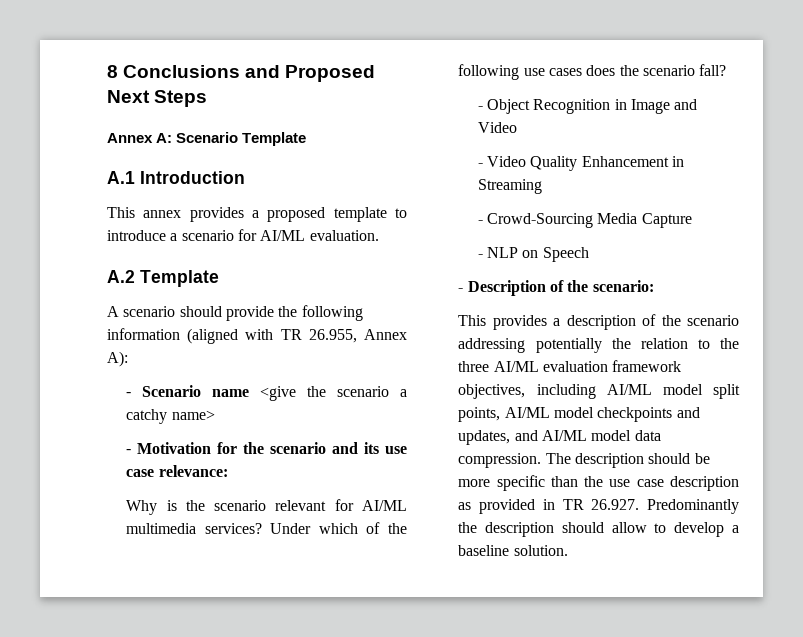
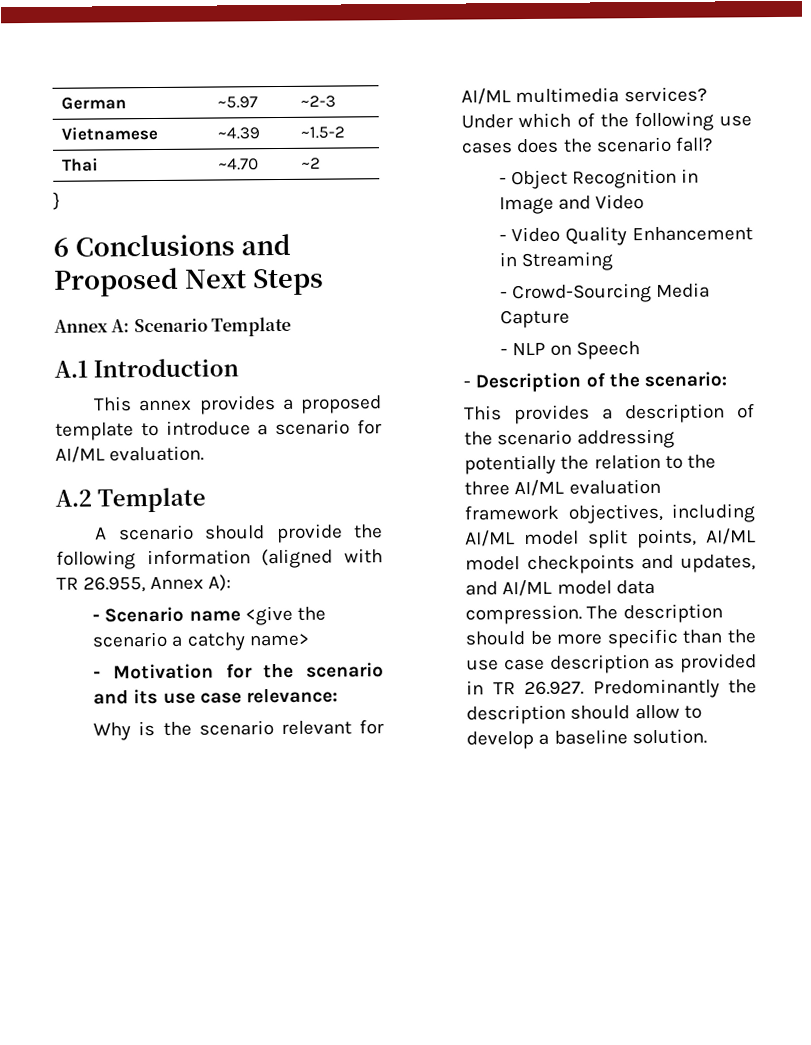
[107,65,118,78] 8 -> [60,96,127,110] [216,96,258,109] [299,95,336,108] [60,125,158,141] [216,127,260,140] [299,126,345,139] [61,157,99,172] [217,158,259,171] [300,157,321,169] [53,191,61,210] [53,237,69,257] German | ~5.97 | ~2-3 // Vietnamese | ~4.39 | ~1.5-2 // Thai | ~4.70 | ~2 // } // 6

